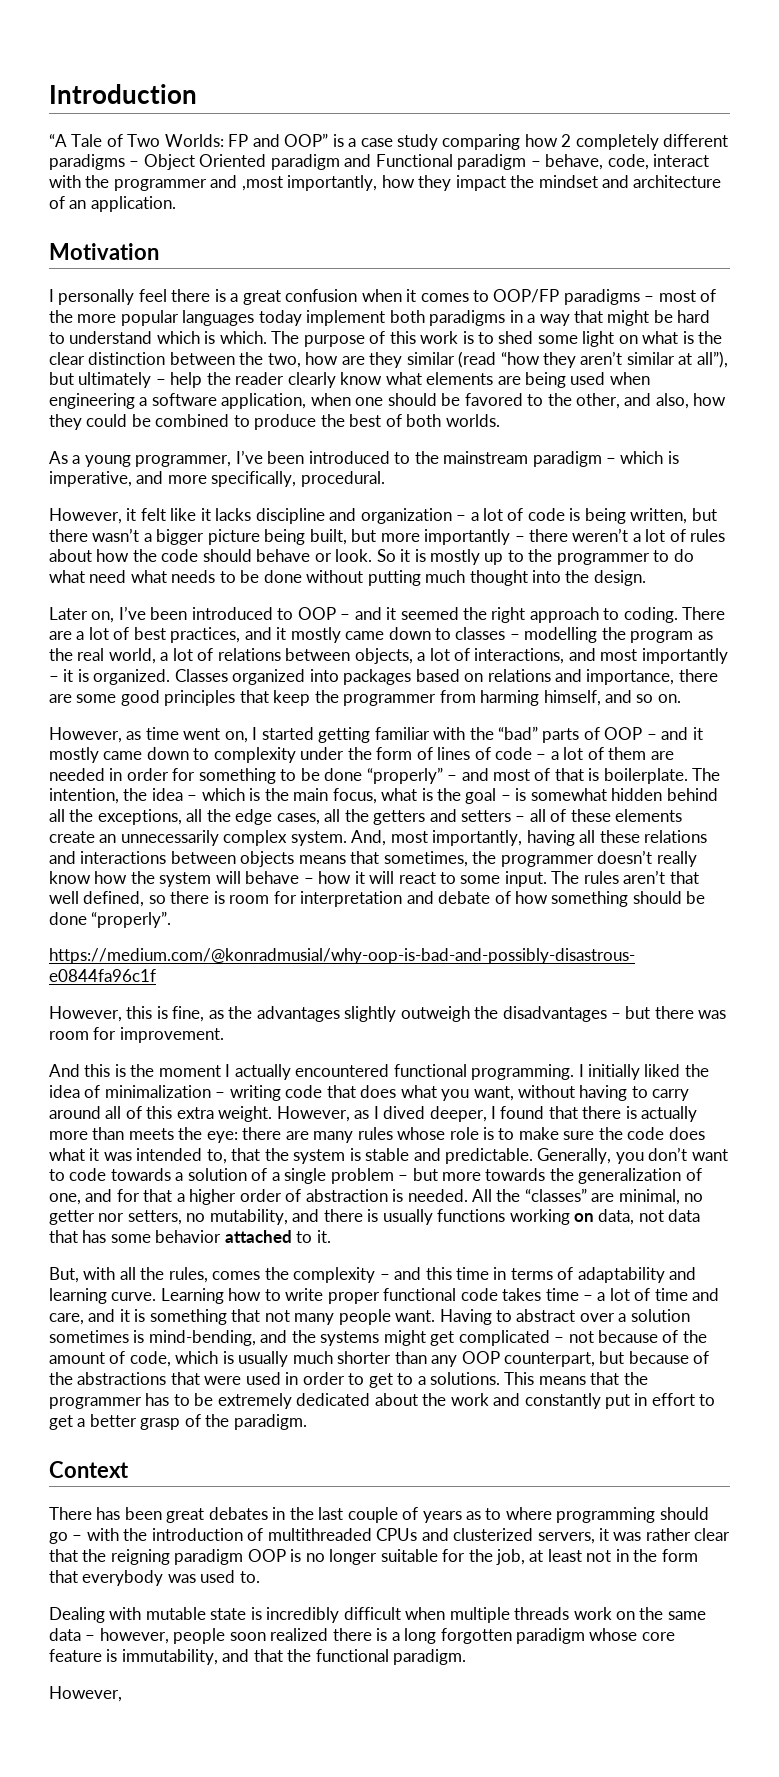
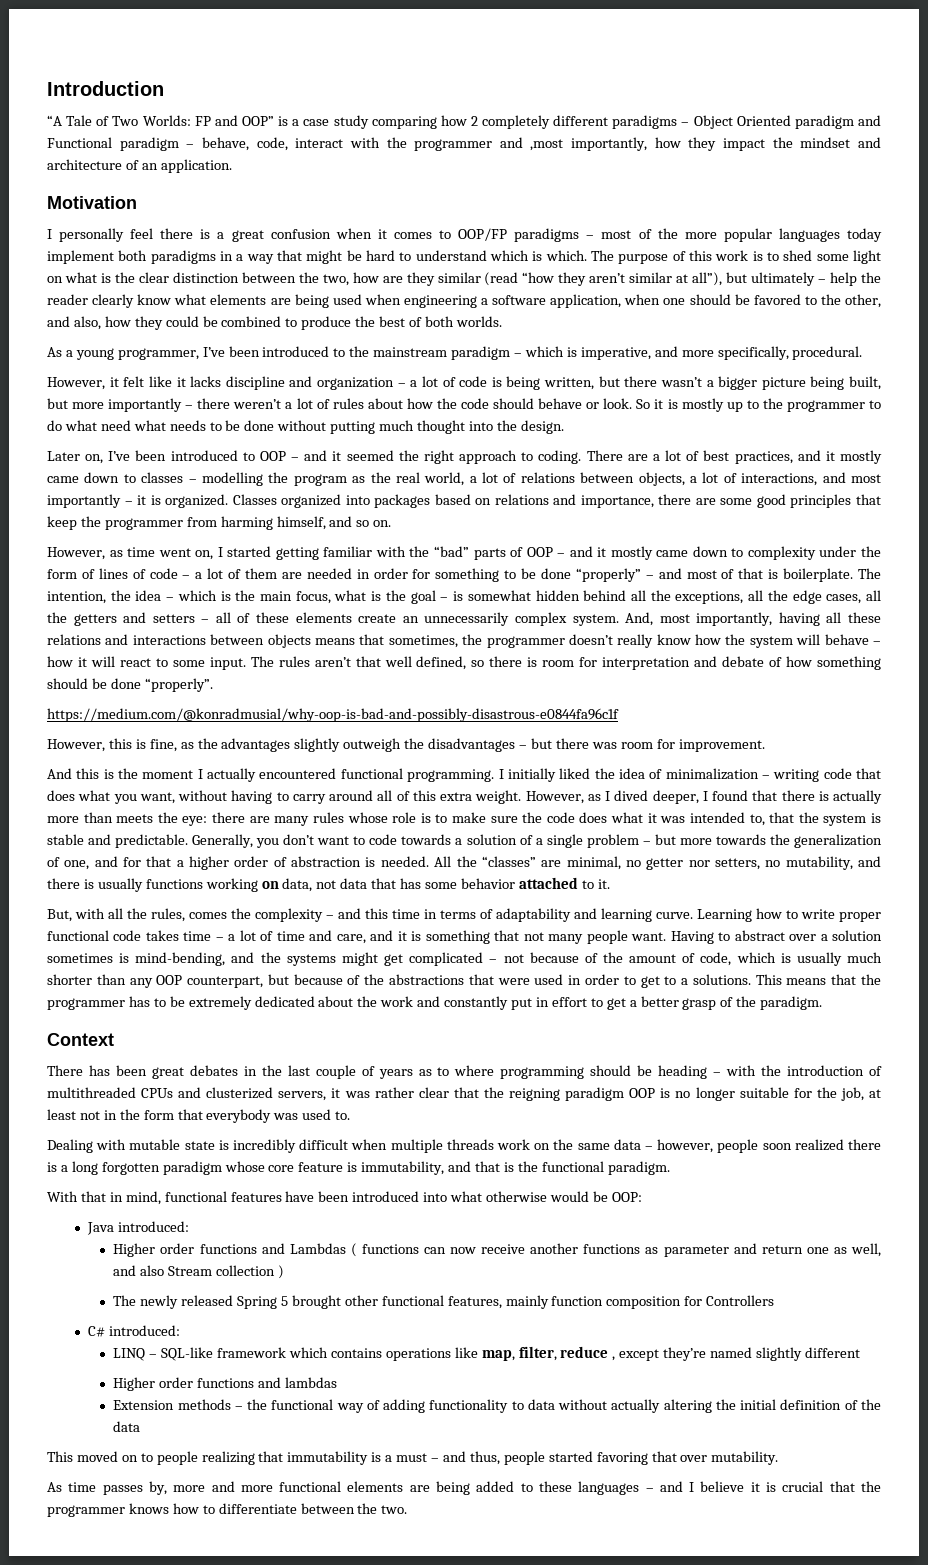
[49,1532,68,1544] go -> [637,1065,708,1079] be heading
(283, 1655) none -> [503,1162,514,1172] is
[49,1686,122,1702] However, -> [47,1191,642,1205] [87,1221,190,1235] [113,1243,881,1257] [113,1265,284,1279] [113,1295,775,1309] [88,1325,181,1337] [113,1346,860,1361] [113,1377,337,1391] [113,1399,882,1413] [113,1421,141,1432] [47,1451,779,1465] [47,1481,882,1495] [47,1503,408,1517] With that in mind, functional features have been introduced into what otherwise would be OOP: // Java introduced: // Higher order functions and Lambdas ( functions can now receive another functions as parameter and return one as well, and also Stream collection ) // The newly released Spring 5 brought other functional features, mainly function composition for Controllers // C# introduced: // LINQ – SQL-like framework which contains operations like map, filter, reduce , except they’re named slightly different // Higher order functions and lambdas // Extension methods – the functional way of adding functionality to data without actually altering the initial definition of the data // This moved on to people realizing that immutability is a must – and thus, people started favoring that over mutability. // As time passes by, more and more functional elements are being added to these languages – and I believe it is crucial that the programmer knows how to differentiate between the two.

